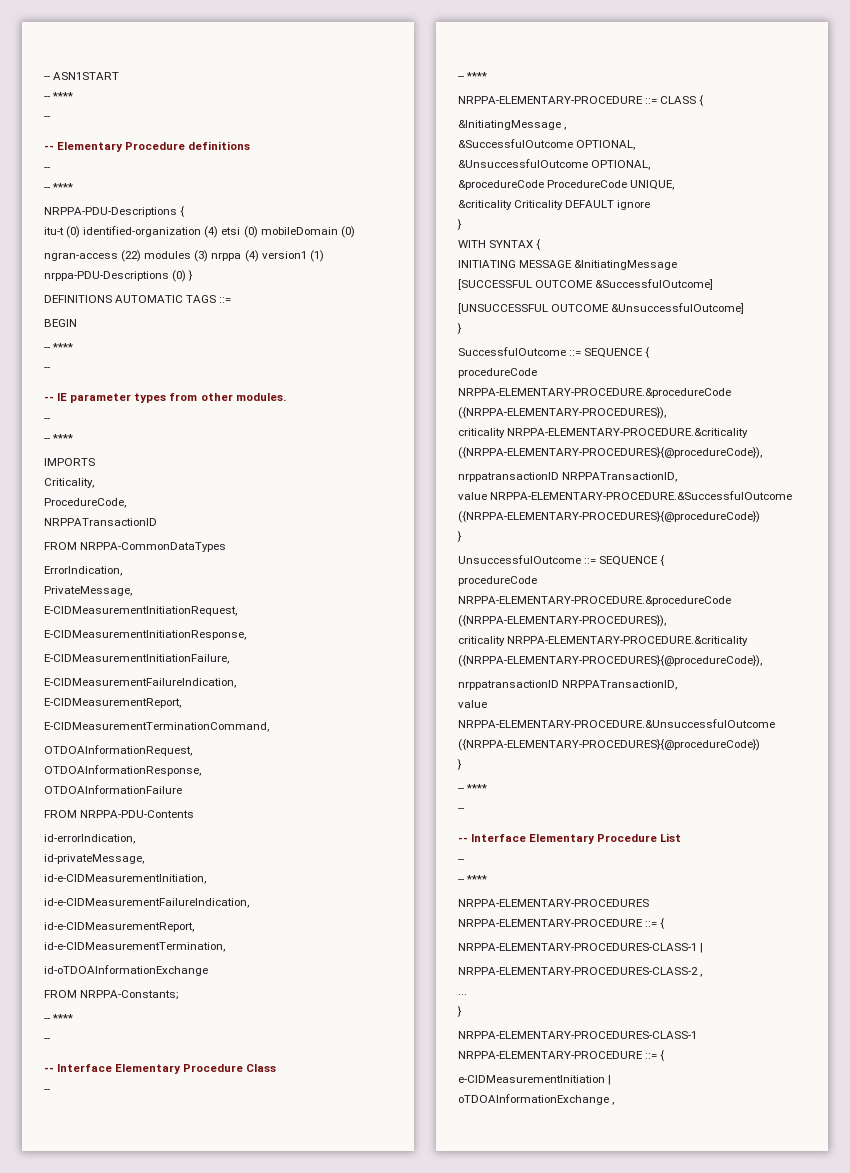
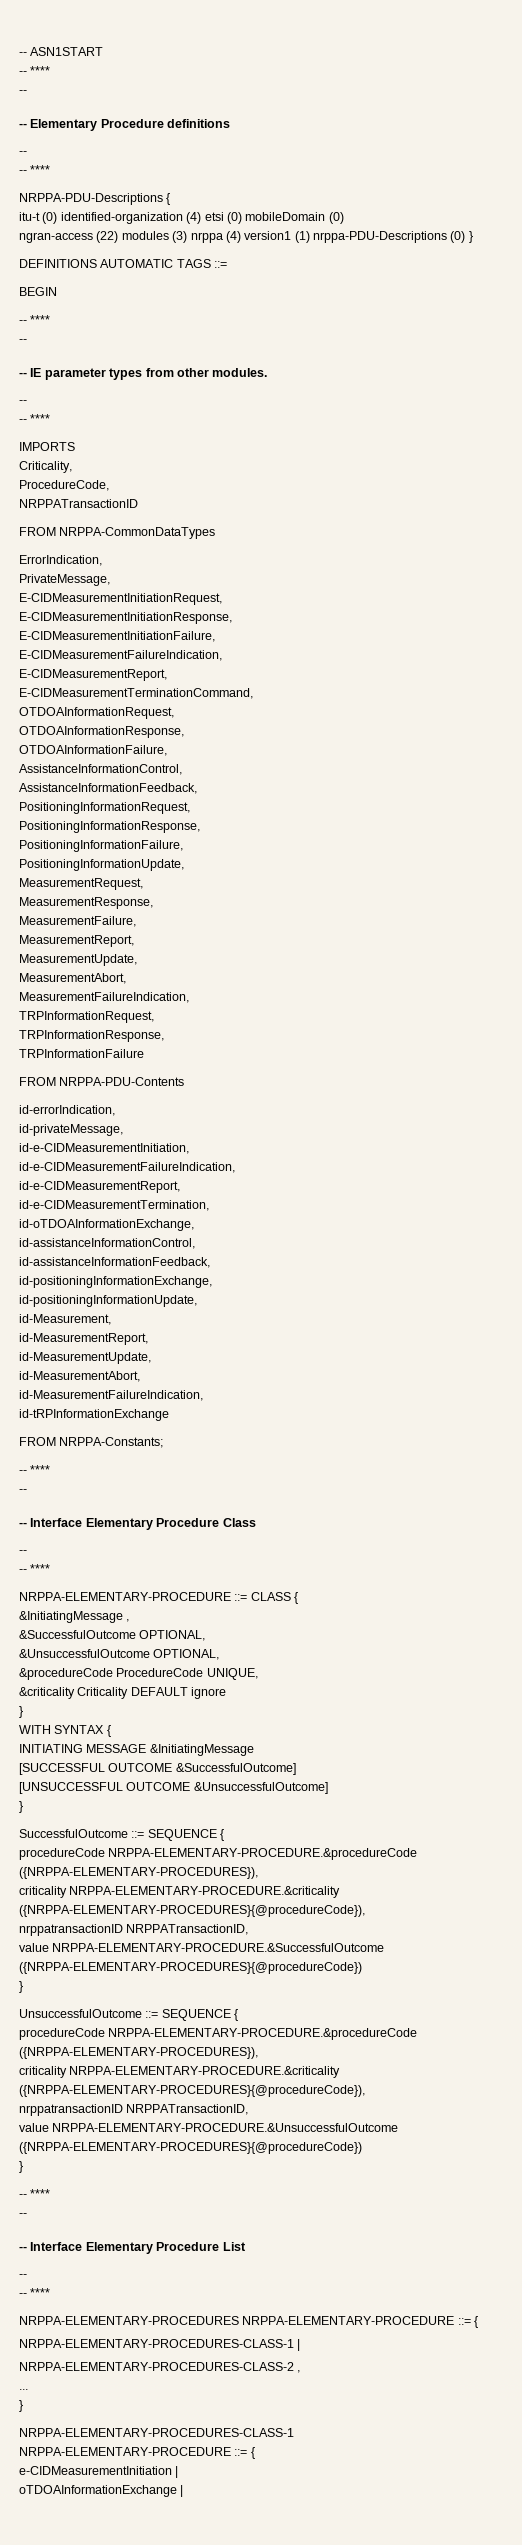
[44,785,182,794] OTDOAInformationFailure -> [19,745,167,756] [19,764,182,775] [19,783,197,794] [19,802,190,814] [19,821,200,833] [19,840,183,852] [19,859,184,871] [19,878,143,890] [19,897,153,909] [19,916,136,927] [19,935,134,947] [19,954,137,966] [19,973,126,984] [19,992,189,1003] [19,1011,154,1023] [19,1030,164,1042] [19,1049,144,1058] OTDOAInformationFailure, // AssistanceInformationControl, // AssistanceInformationFeedback, // PositioningInformationRequest, // PositioningInformationResponse, // PositioningInformationFailure, // PositioningInformationUpdate, // MeasurementRequest, // MeasurementResponse, // MeasurementFailure, // MeasurementReport, // MeasurementUpdate, // MeasurementAbort, // MeasurementFailureIndication, // TRPInformationRequest, // TRPInformationResponse, // TRPInformationFailure
[44,965,208,976] id-oTDOAInformationExchange -> [19,1219,194,1231] [19,1238,195,1249] [19,1257,210,1268] [19,1276,212,1288] [19,1295,197,1307] [19,1314,111,1325] [19,1333,148,1345] [19,1352,151,1364] [19,1371,140,1382] [19,1390,203,1401] [19,1409,169,1421] id-oTDOAInformationExchange, // id-assistanceInformationControl, // id-assistanceInformationFeedback, // id-positioningInformationExchange, // id-positioningInformationUpdate, // id-Measurement, // id-MeasurementReport, // id-MeasurementUpdate, // id-MeasurementAbort, // id-MeasurementFailureIndication, // id-tRPInformationExchange
[612,1102,615,1105] , -> [180,2485,184,2497] |

